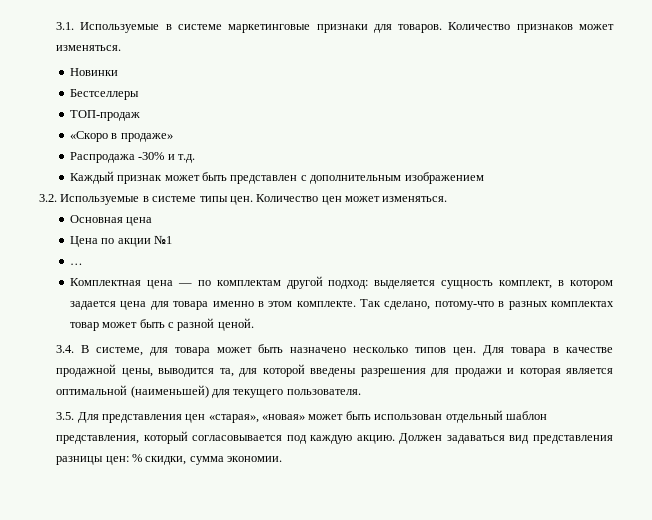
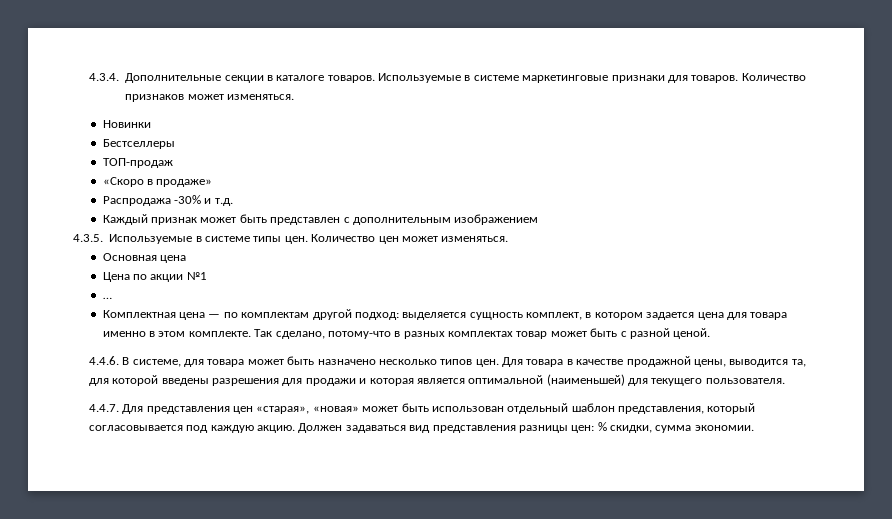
[56,22,75,30] 3.1. -> [88,73,375,83] 4.3.4. Дополнительные секции в каталоге товаров.
[39,194,57,202] 3.2. -> [73,234,103,242] 4.3.5.
[56,345,75,353] 3.4. -> [88,356,119,365] 4.4.6.
[56,412,75,420] 3.5. -> [88,404,119,412] 4.4.7.

